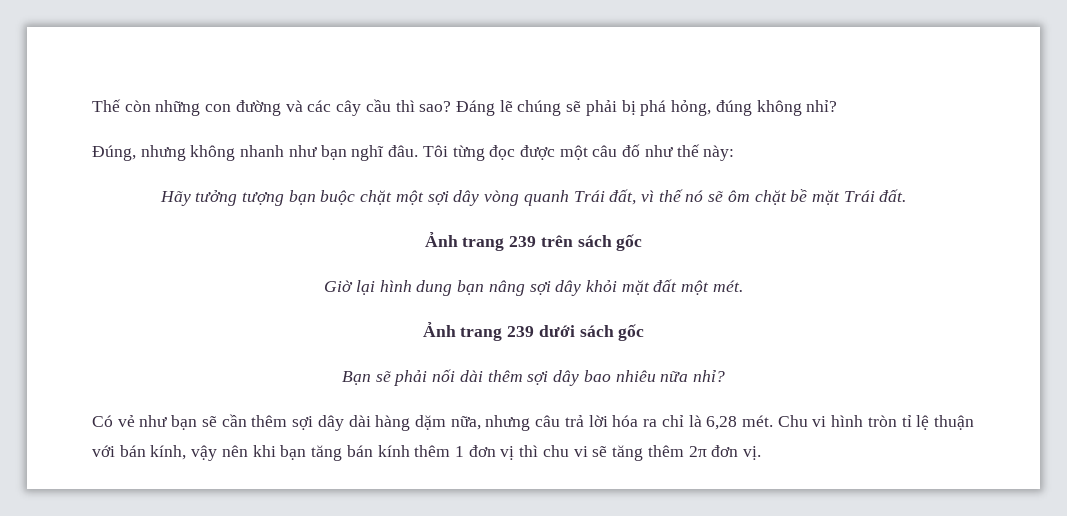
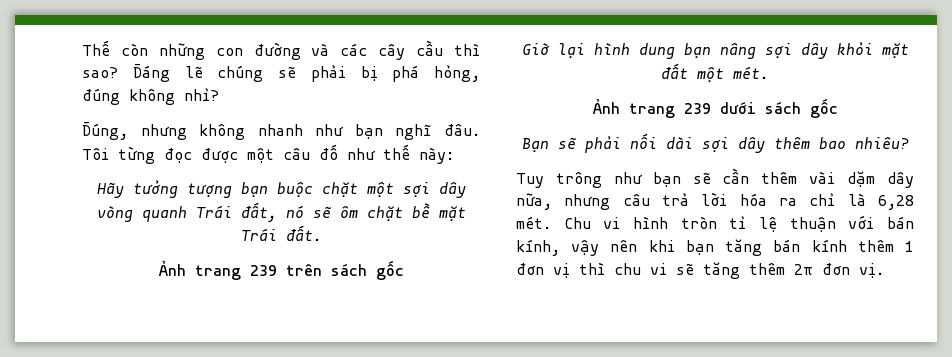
[640,189,683,202] vì thế -> (277, 212) none
[487,370,725,386] [92,415,135,427] thêm sợi dây bao nhiêu nữa nhỉ? // Có vẻ -> [701,137,909,153] [516,172,602,188] sợi dây thêm bao nhiêu? // Tuy trông
[292,415,446,431] sợi dây dài hàng dặm -> [809,171,914,188] vài dặm dây

